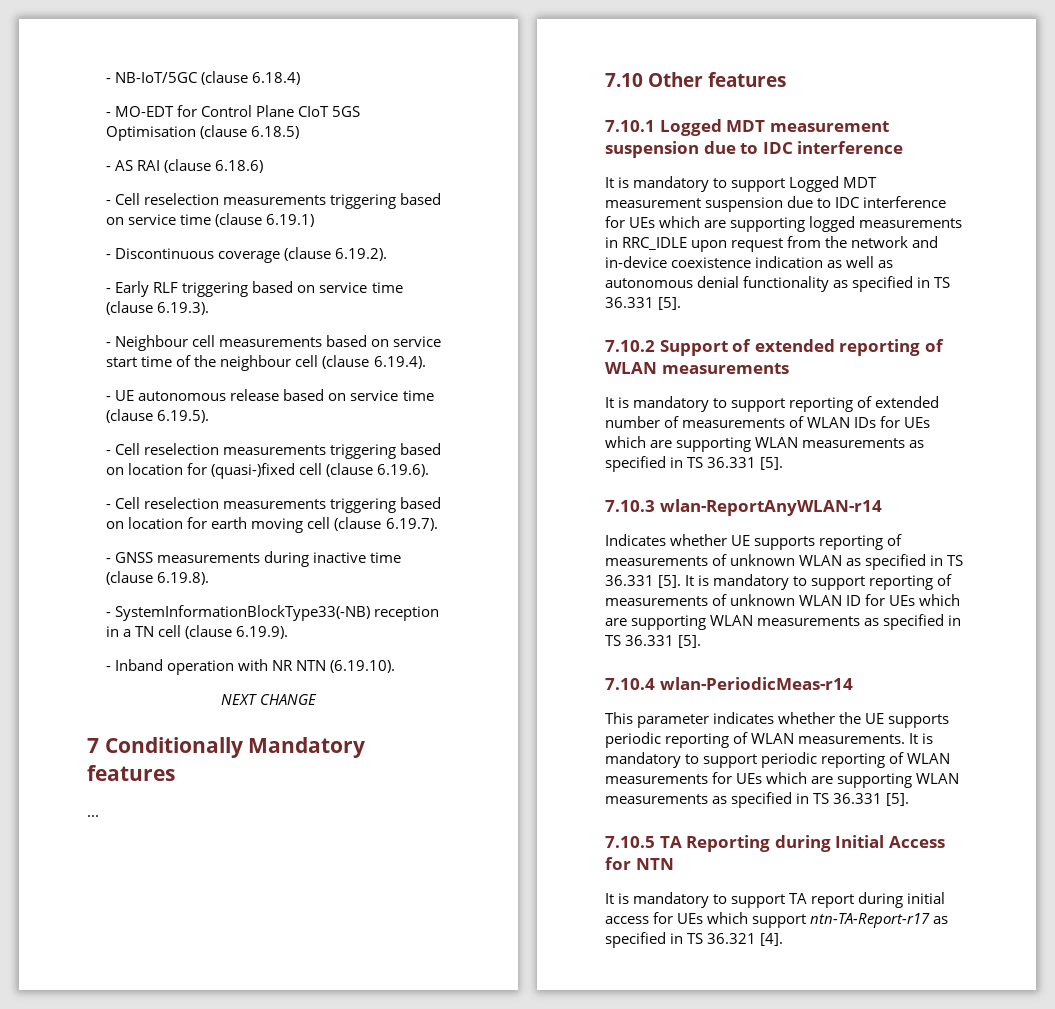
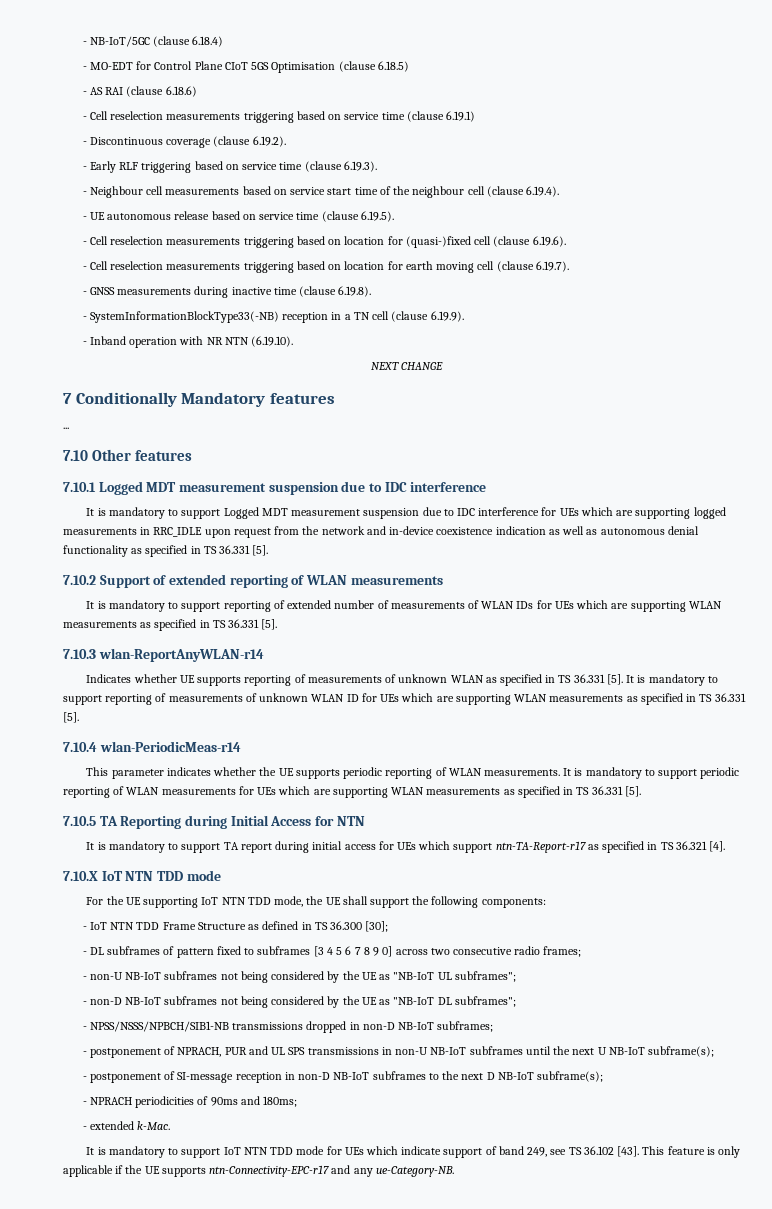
(784, 939) none -> [63,870,221,881] [86,896,546,908] [82,921,389,932] [82,946,582,958] [82,971,516,983] [82,996,516,1008] [82,1021,494,1033] [82,1046,714,1058] [82,1071,604,1083] [82,1096,298,1108] [82,1121,171,1130] [86,1146,741,1158] [63,1165,454,1177] // 7.10.X IoT NTN TDD mode // For the UE supporting IoT NTN TDD mode, the UE shall support the following components: // - IoT NTN TDD Frame Structure as defined in TS 36.300 [30]; // - DL subframes of pattern fixed to subframes [3 4 5 6 7 8 9 0] across two consecutive radio frames; // - non-U NB-IoT subframes not being considered by the UE as "NB-IoT UL subframes"; // - non-D NB-IoT subframes not being considered by the UE as "NB-IoT DL subframes"; // - NPSS/NSSS/NPBCH/SIB1-NB transmissions dropped in non-D NB-IoT subframes; // - postponement of NPRACH, PUR and UL SPS transmissions in non-U NB-IoT subframes until the next U NB-IoT subframe(s); // - postponement of SI-message reception in non-D NB-IoT subframes to the next D NB-IoT subframe(s); // - NPRACH periodicities of 90ms and 180ms; // - extended k-Mac. // It is mandatory to support IoT NTN TDD mode for UEs which indicate support of band 249, see TS 36.102 [43]. This feature is only applicable if the UE supports ntn-Connectivity-EPC-r17 and any ue-Category-NB.

